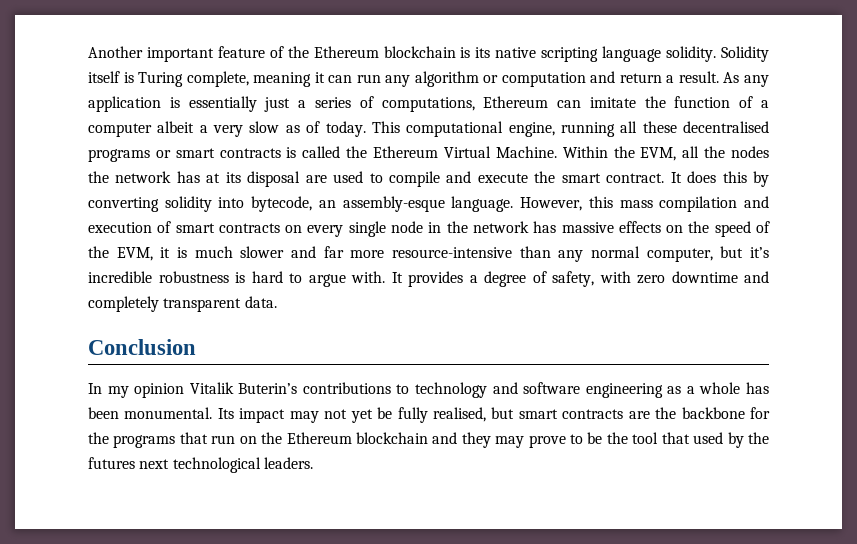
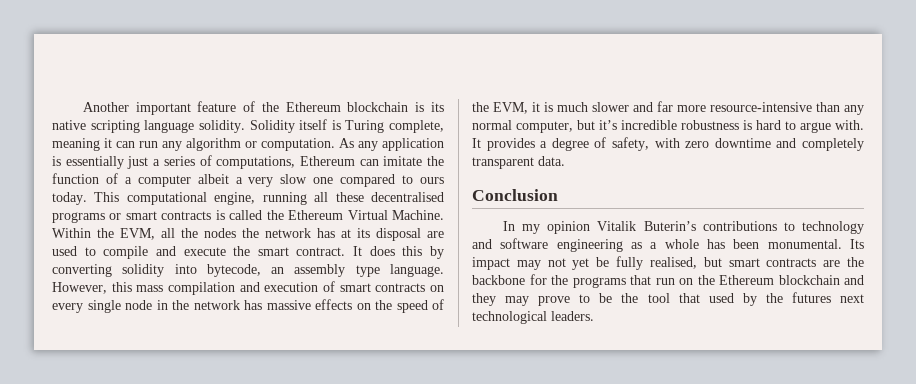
[501,71,719,87] computation and return a result. -> [261,138,335,151] computation.
[285,121,321,133] as of -> [313,174,445,187] one compared to ours
[342,196,445,212] assembly-esque -> [294,264,380,277] assembly type

